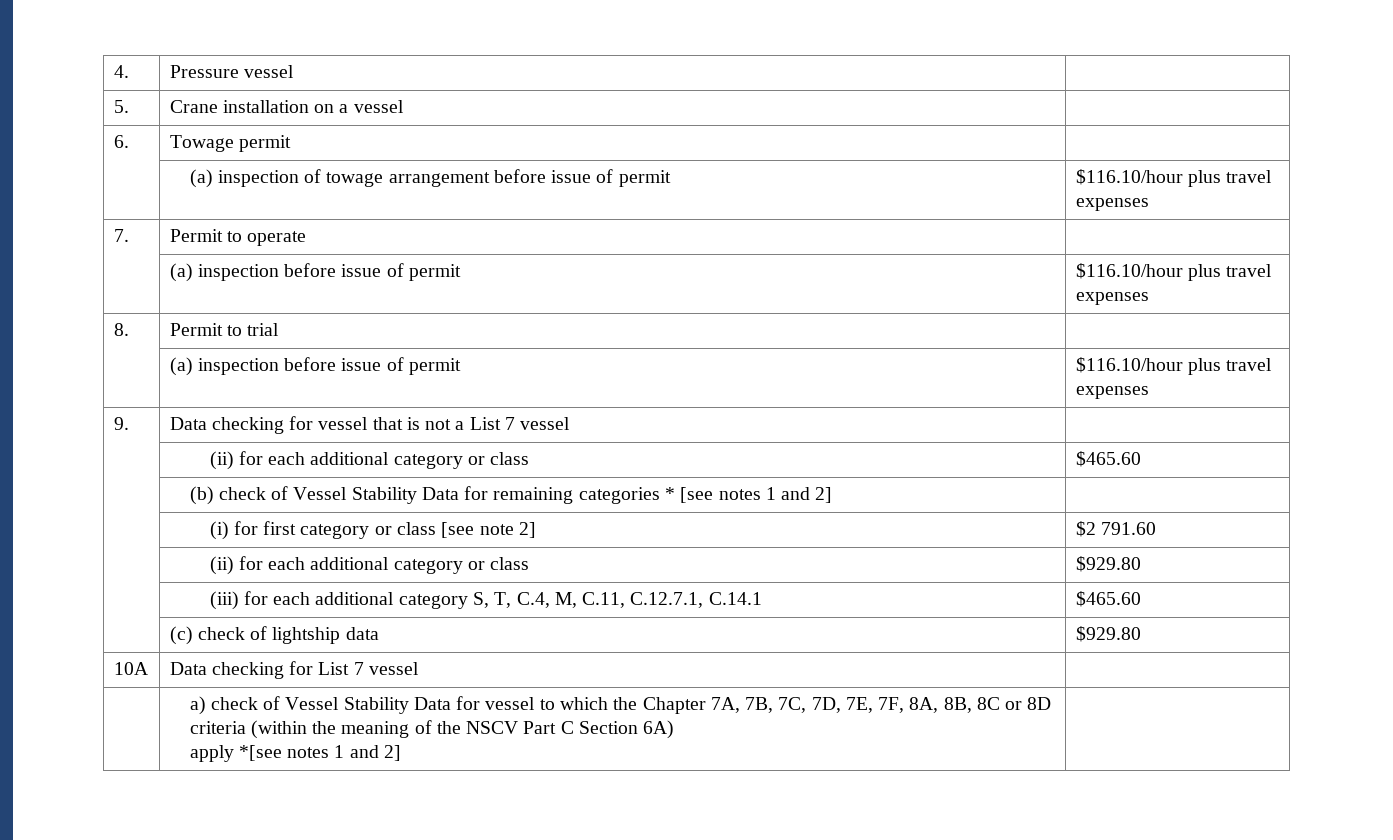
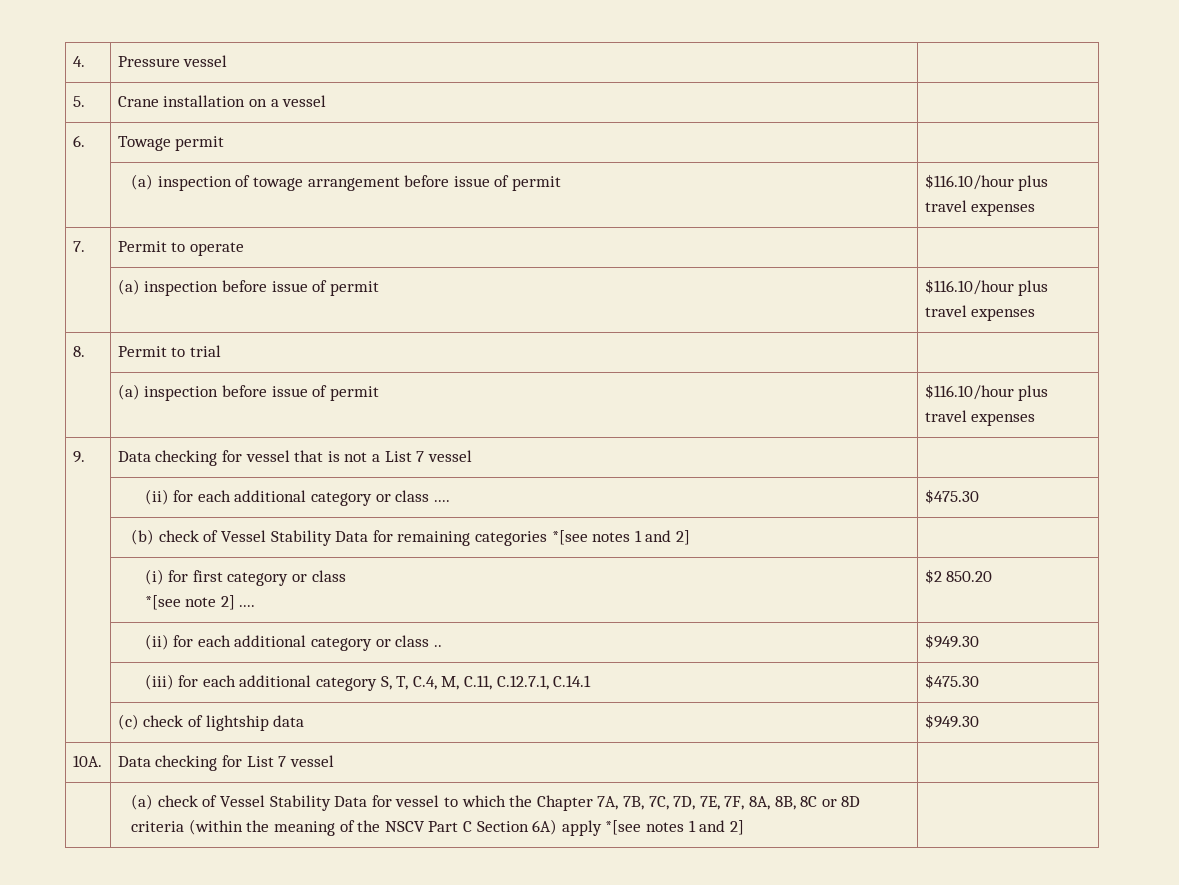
[1075,451,1141,467] | $465.60 -> [433,500,450,502] [924,489,979,504] .... | $475.30
[665,487,714,503] * [see -> [551,530,588,545] *[see
[441,522,475,538] [see -> [144,595,181,610] // *[see
(536, 530) none -> [239,605,256,607] ....
[1100,522,1156,535] [209,556,530,575] [1075,556,1141,572] 791.60 // | (ii) for each additional category or class | $929.80 -> [946,571,993,582] [144,634,442,651] [924,634,979,649] 850.20 // | (ii) for each additional category or class .. | $949.30
[1075,591,1141,607] $465.60 -> [924,674,979,689] $475.30
[1075,626,1141,642] [113,662,148,675] $929.80 // 10A -> [924,714,979,729] [72,755,102,767] $949.30 // 10A.
[189,696,206,715] a) -> [131,794,154,810] (a)
(675, 729) // -> (558, 827) none

